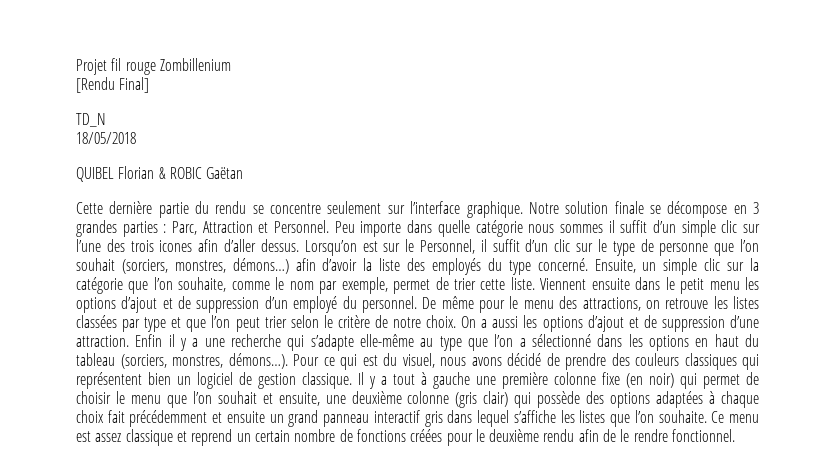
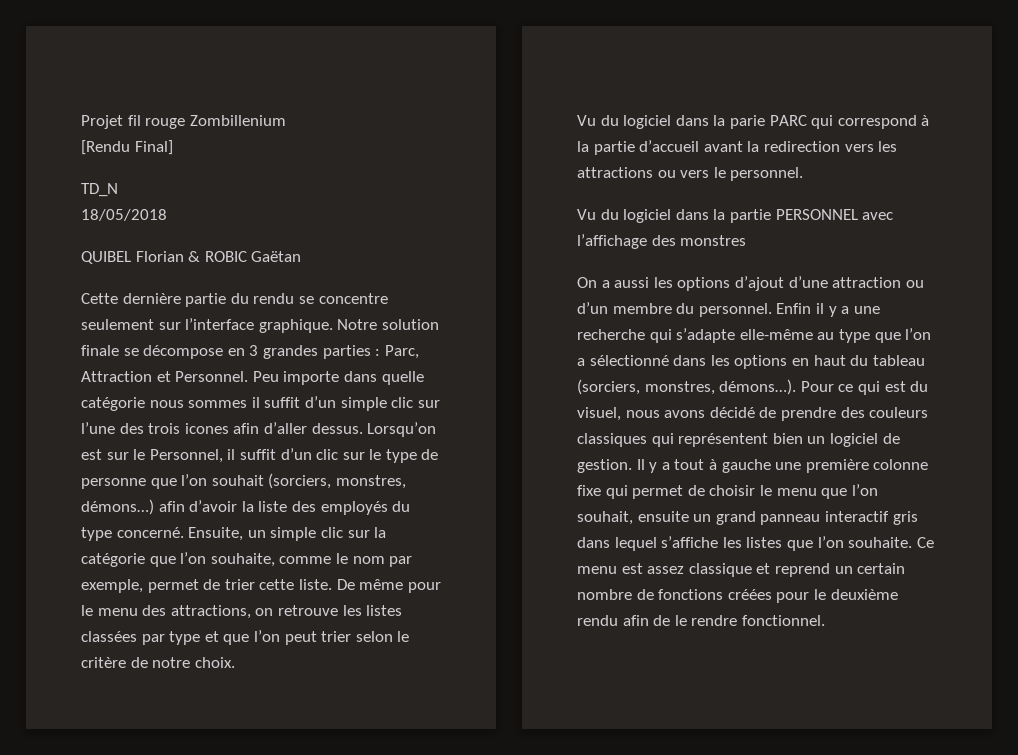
[540,277,760,294] [76,296,417,313] Viennent ensuite dans le petit menu les options d’ajout et de suppression d’un employé du personnel. -> (332, 584) none
(457, 321) none -> [577,115,930,129] [577,140,898,155] [577,167,804,181] [577,209,894,223] [577,234,747,249] // Vu du logiciel dans la parie PARC qui correspond à la partie d’accueil avant la redirection vers les attractions ou vers le personnel. // Vu du logiciel dans la partie PERSONNEL avec l’affichage des monstres //
[628,315,759,332] [76,335,129,347] et de suppression d’une attraction. -> [788,276,924,288] [577,302,772,317] d’une attraction ou d’un membre du personnel.
[258,372,352,389] gestion classique. -> [577,459,632,473] gestion.
[626,373,674,388] (en noir) -> (601, 490) none
[217,391,759,408] [76,410,223,427] souhait et ensuite, une deuxième colonne (gris clair) qui possède des options adaptées à chaque choix fait précédemment et -> [577,511,633,525] souhait,

